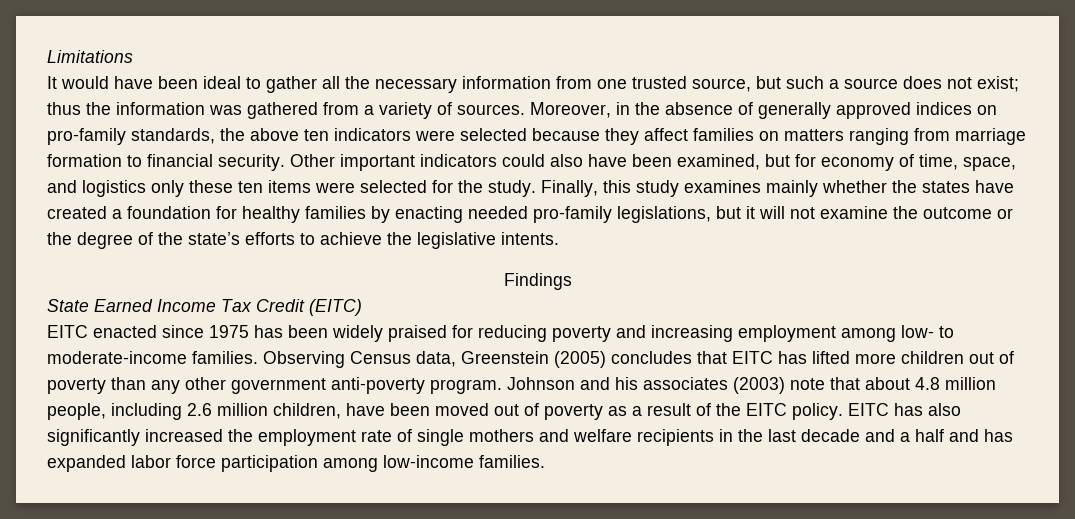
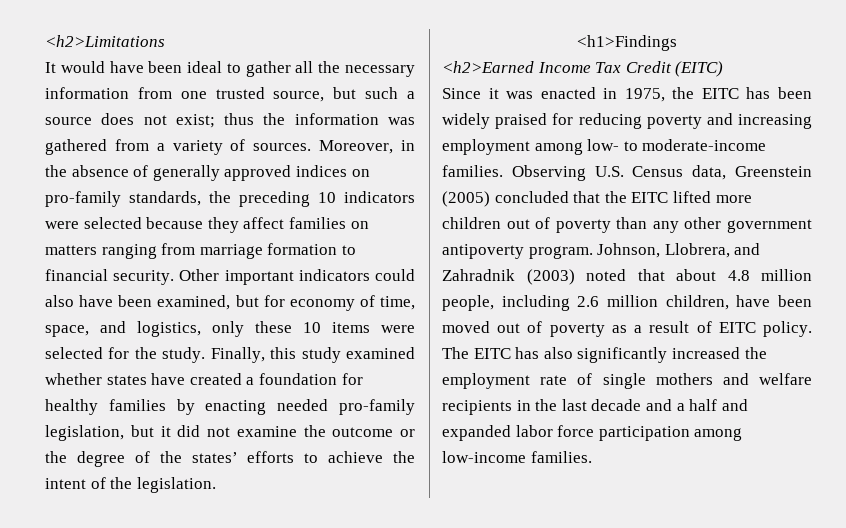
[47,50,133,63] Limitations -> [45,35,165,47] <h2>Limitations
[250,128,329,141] above ten -> [239,191,336,207] preceding 10
[82,180,146,197] logistics -> [137,321,201,337] logistics,
[238,181,263,193] ten -> [303,322,321,333] 10
[684,180,917,197] examines mainly whether the -> [346,347,415,359] [45,373,102,385] examined whether
[617,206,711,223] legislations, -> [45,425,124,441] legislation,
[759,206,785,219] will -> [177,425,201,437] did
[188,232,240,245] state’s -> [191,452,238,463] states’
[417,232,559,249] [503,273,572,290] [47,299,362,316] [47,325,249,338] legislative intents. // Findings // State Earned Income Tax Credit (EITC) // EITC enacted since 1975 -> [45,477,216,493] [577,35,677,51] [442,61,724,77] [442,87,739,102] intent of the legislation. // <h1>Findings // <h2>Earned Income Tax Credit (EITC) // Since it was enacted in 1975, the EITC
(345, 359) none -> [594,166,624,177] U.S.
[611,351,807,364] concludes that EITC has -> [494,191,669,203] concluded that the EITC
[331,377,825,394] anti-poverty program. Johnson and his associates (2003) note -> [442,243,761,259] [442,269,626,285] antipoverty program. Johnson, Llobrera, and Zahradnik (2003) noted
[716,403,741,416] the -> (712, 327) none
(843, 411) none -> [442,347,469,359] The
[984,429,1013,442] has -> (748, 405) none

